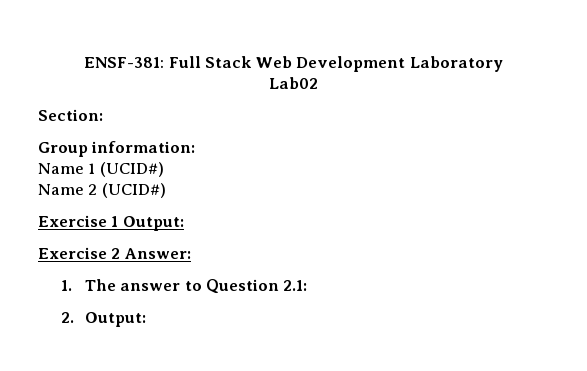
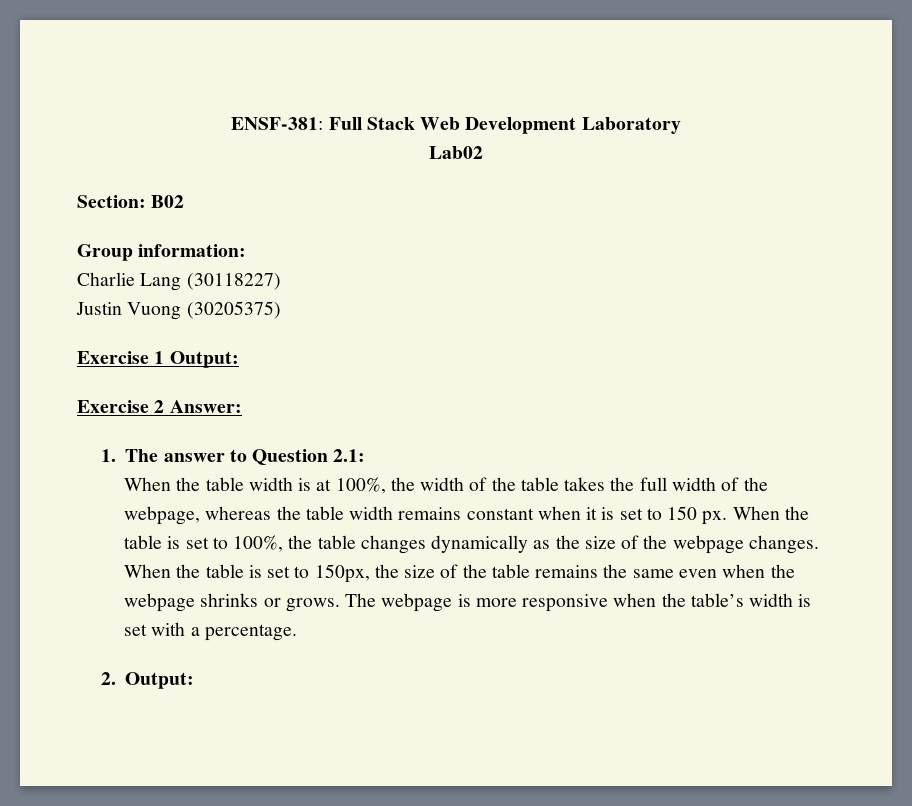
(103, 115) none -> [151,195,185,208] B02
[38,162,164,177] [38,183,166,198] Name 1 (UCID#) // Name 2 (UCID#) -> [77,272,281,291] [76,301,281,320] Charlie Lang (30118227) // Justin Vuong (30205375)
(308, 285) none -> [123,477,768,494] [123,506,809,525] [123,535,819,554] [123,564,795,583] [123,593,812,612] [123,622,297,641] // When the table width is at 100%, the width of the table takes the full width of the webpage, whereas the table width remains constant when it is set to 150 px. When the table is set to 100%, the table changes dynamically as the size of the webpage changes. When the table is set to 150px, the size of the table remains the same even when the webpage shrinks or grows. The webpage is more responsive when the table’s width is set with a percentage.

